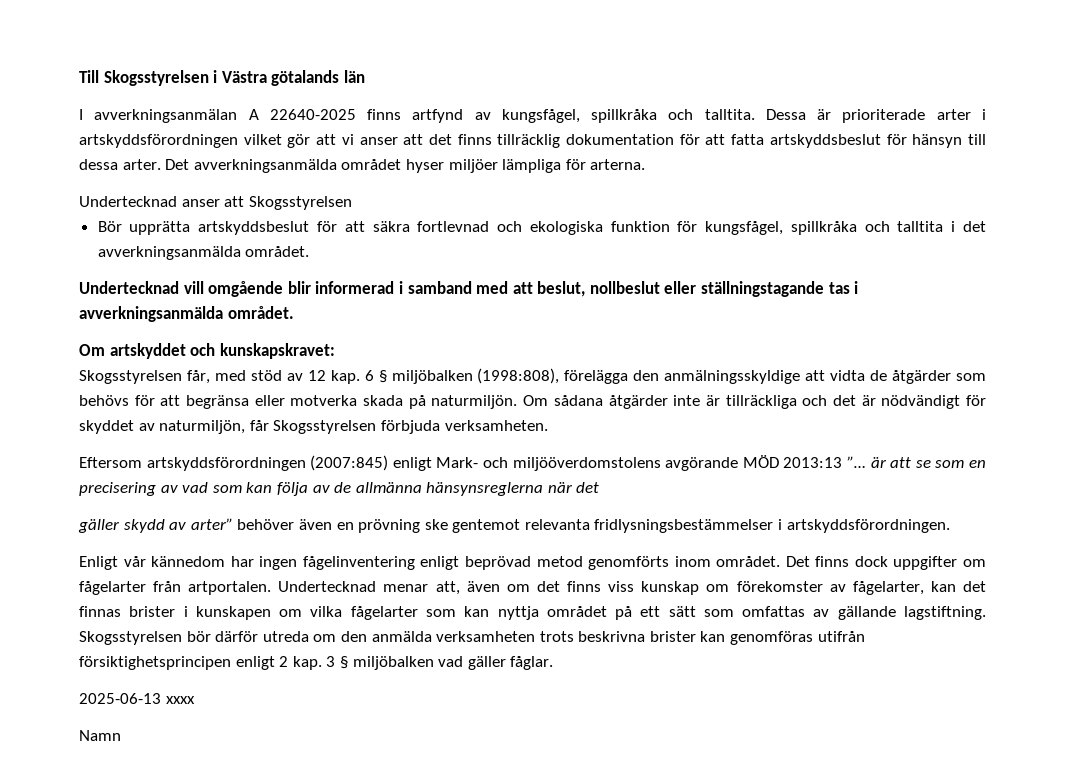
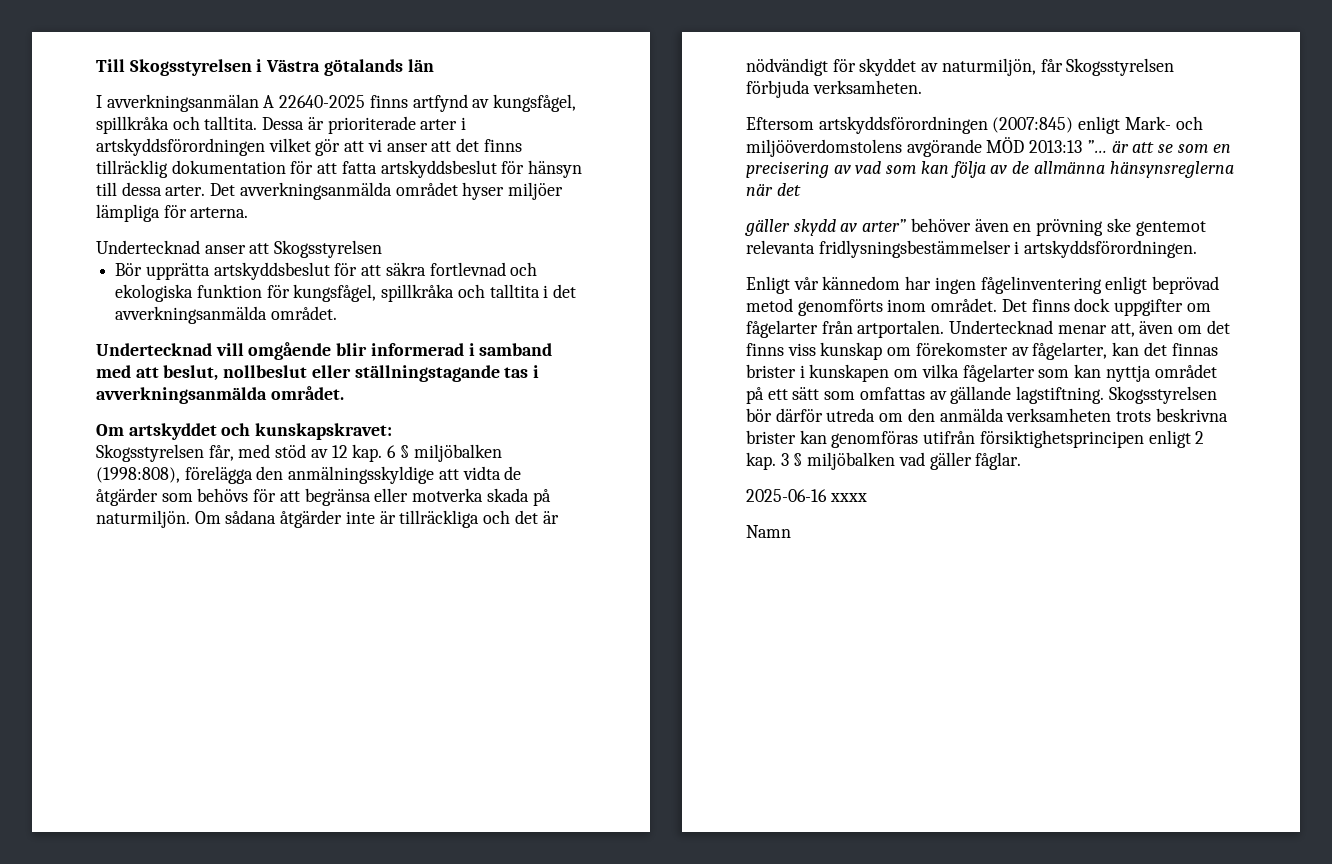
[79,693,161,704] 2025-06-13 -> [746,489,827,502] 2025-06-16

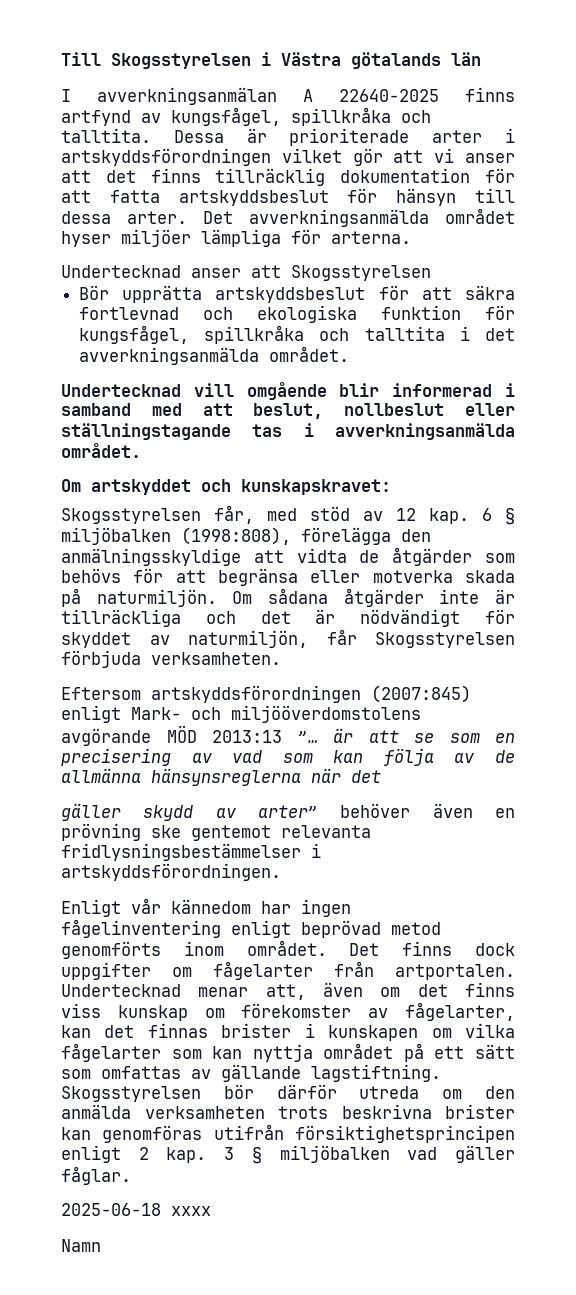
[746,489,827,502] 2025-06-16 -> [61,1203,161,1216] 2025-06-18

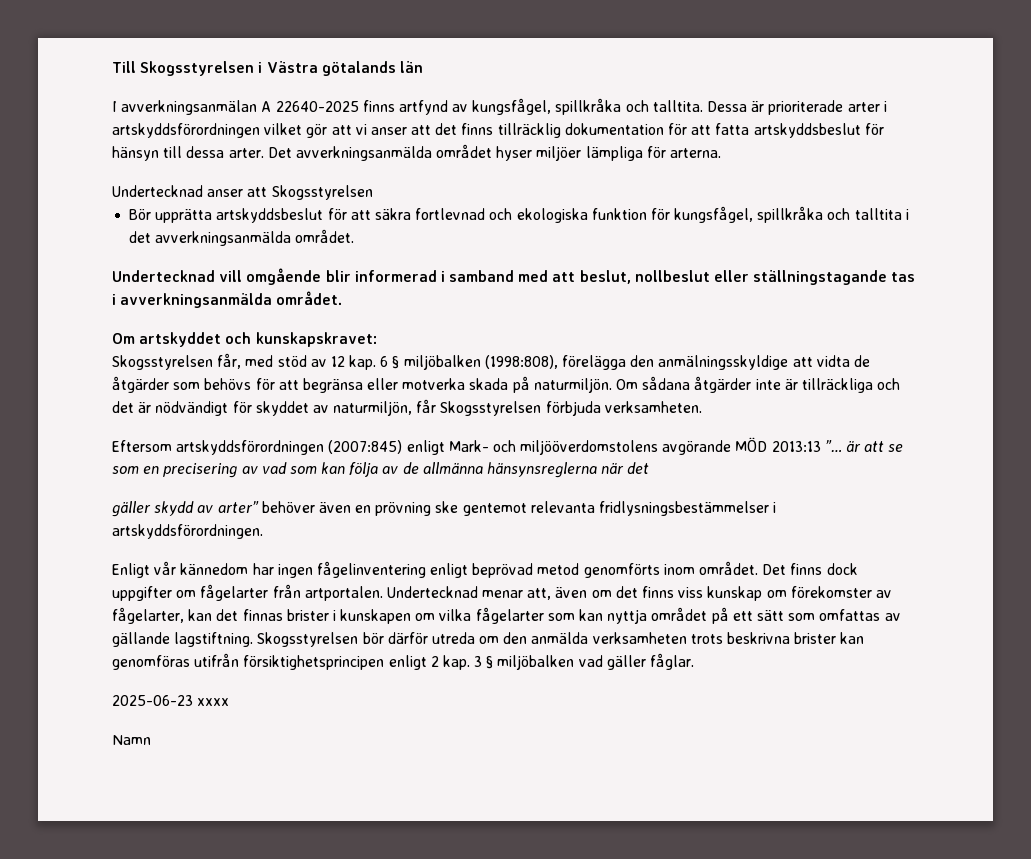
[61,1203,161,1216] 2025-06-18 -> [112,695,193,706] 2025-06-23

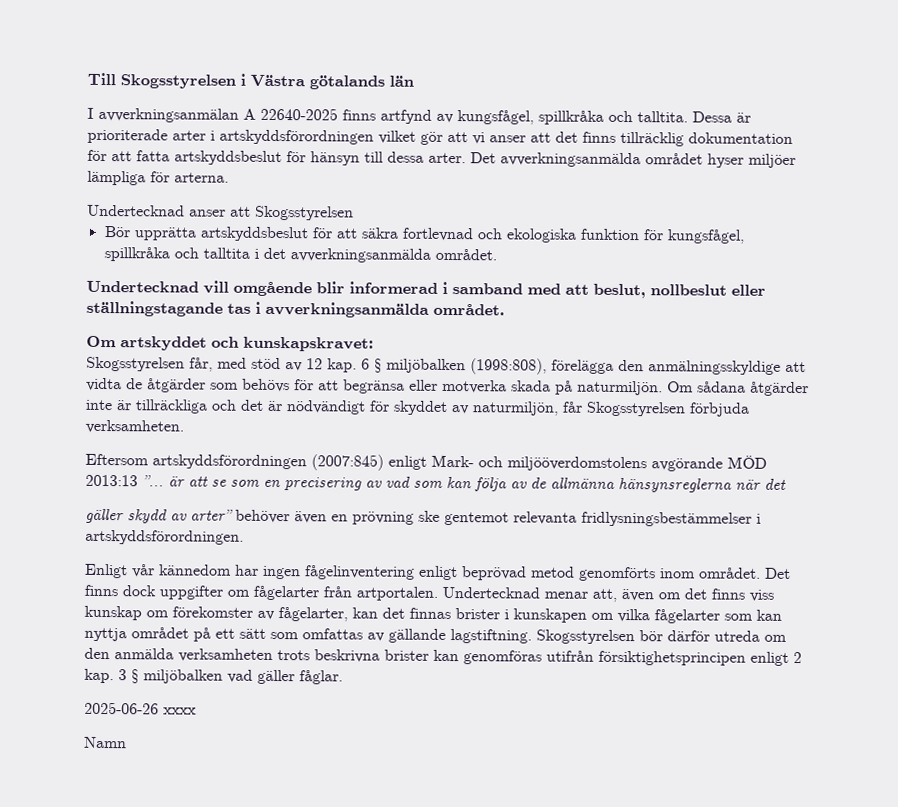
[112,695,193,706] 2025-06-23 -> [84,701,159,715] 2025-06-26

